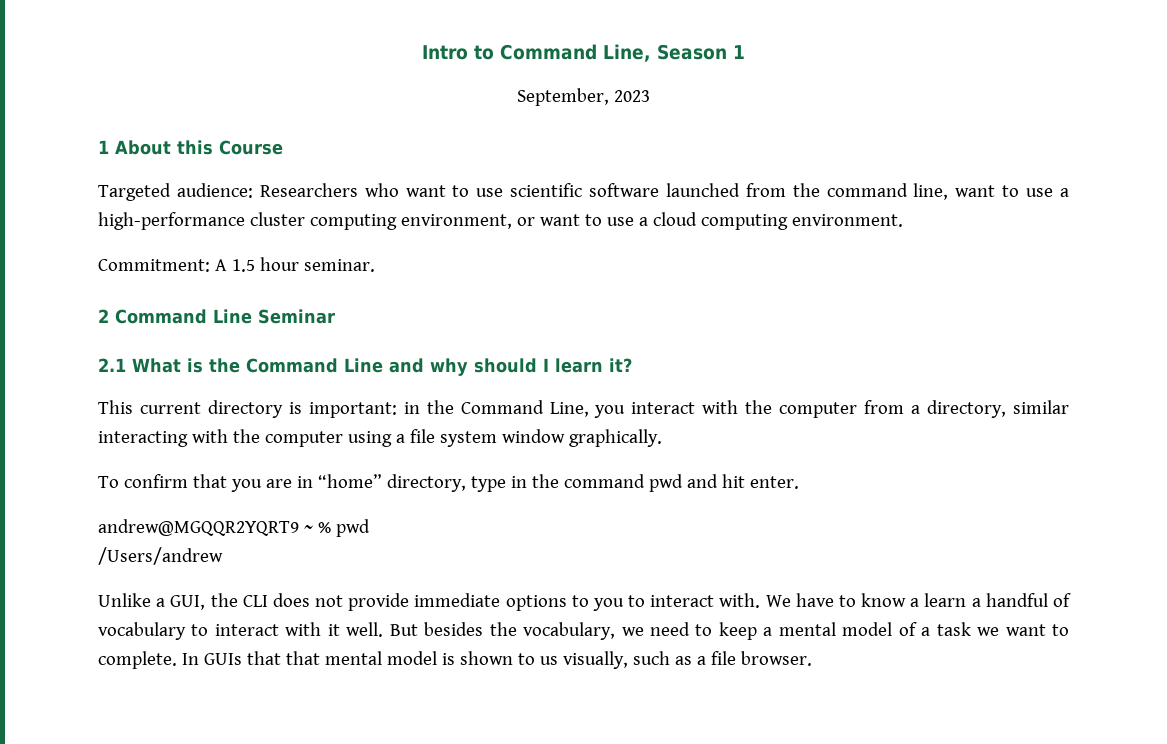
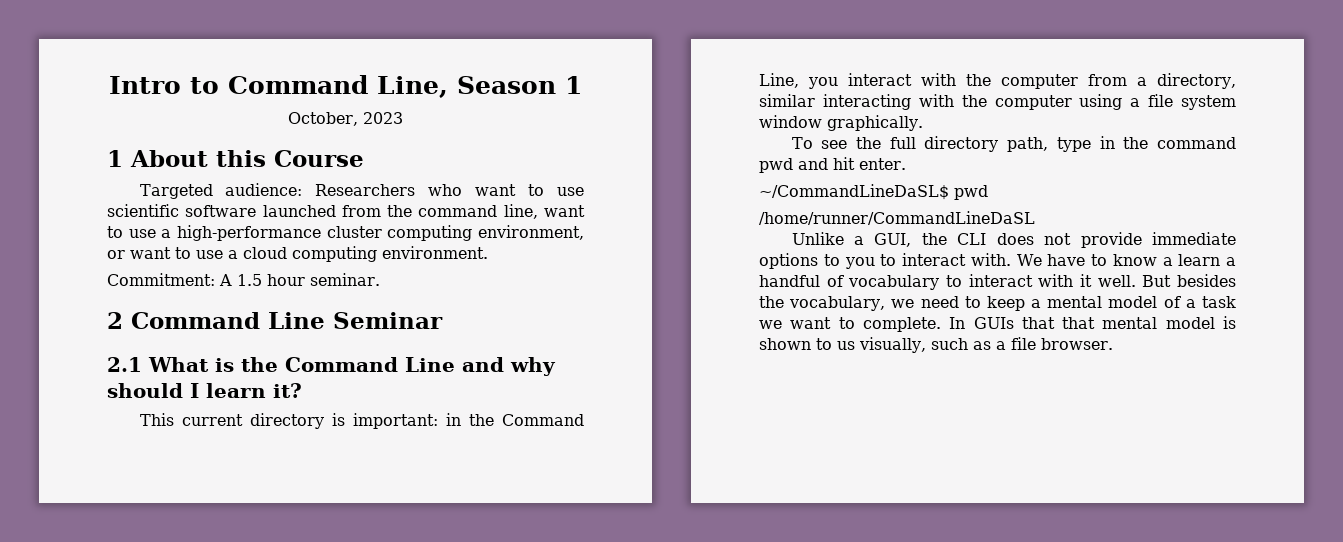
[517,88,610,106] September, -> [288,112,359,126] October,
[123,474,466,492] confirm that you are in “home” directory, -> [821,136,1049,152] see the full directory path,
[98,519,331,536] andrew@MGQQR2YQRT9 ~ % -> [759,184,949,200] ~/CommandLineDaSL$
[98,547,223,565] /Users/andrew -> [759,211,1035,225] /home/runner/CommandLineDaSL

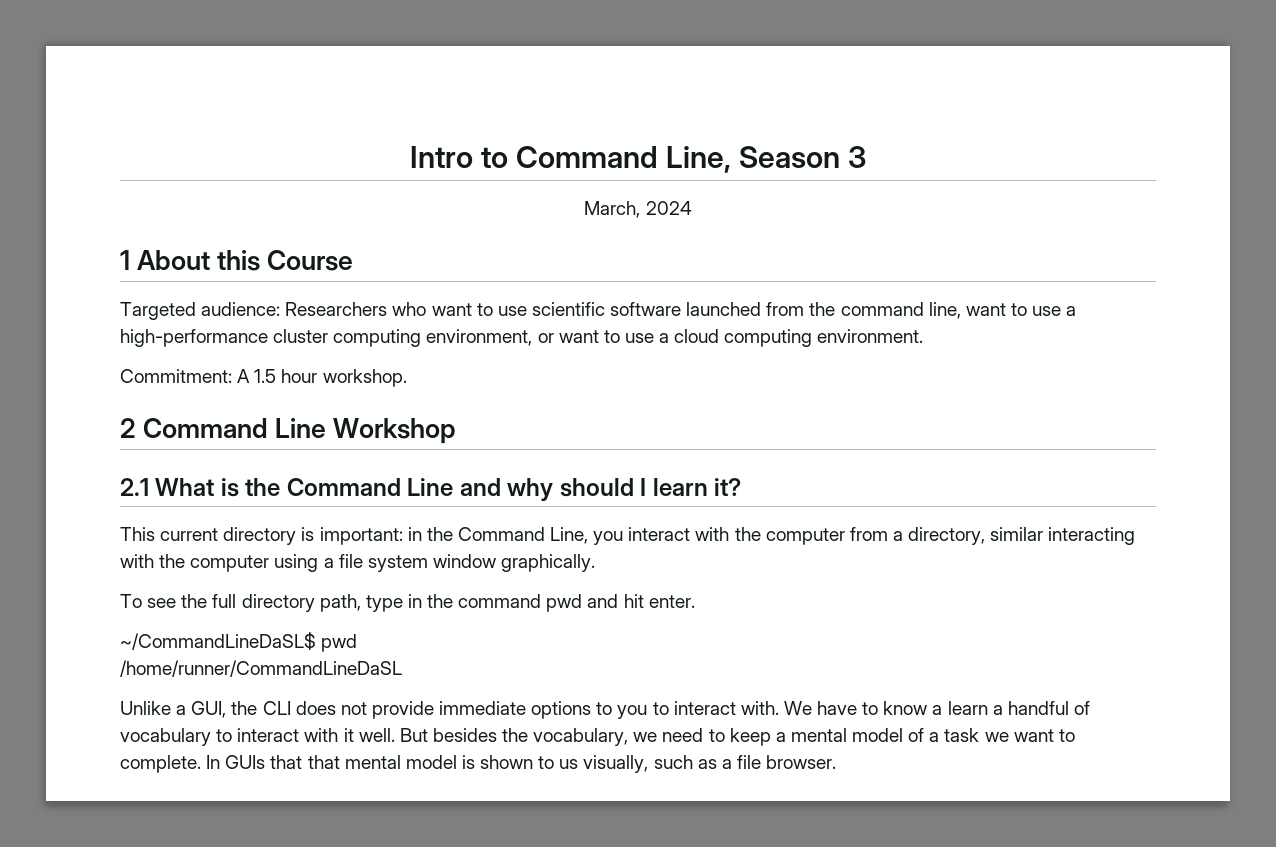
[565,76,582,94] [288,112,403,126] 1 // October, 2023 -> [848,146,867,168] [584,201,692,218] 3 // March, 2024
[310,273,380,286] seminar. -> [322,369,407,387] workshop.
[333,312,443,329] Seminar -> [333,418,457,444] Workshop

